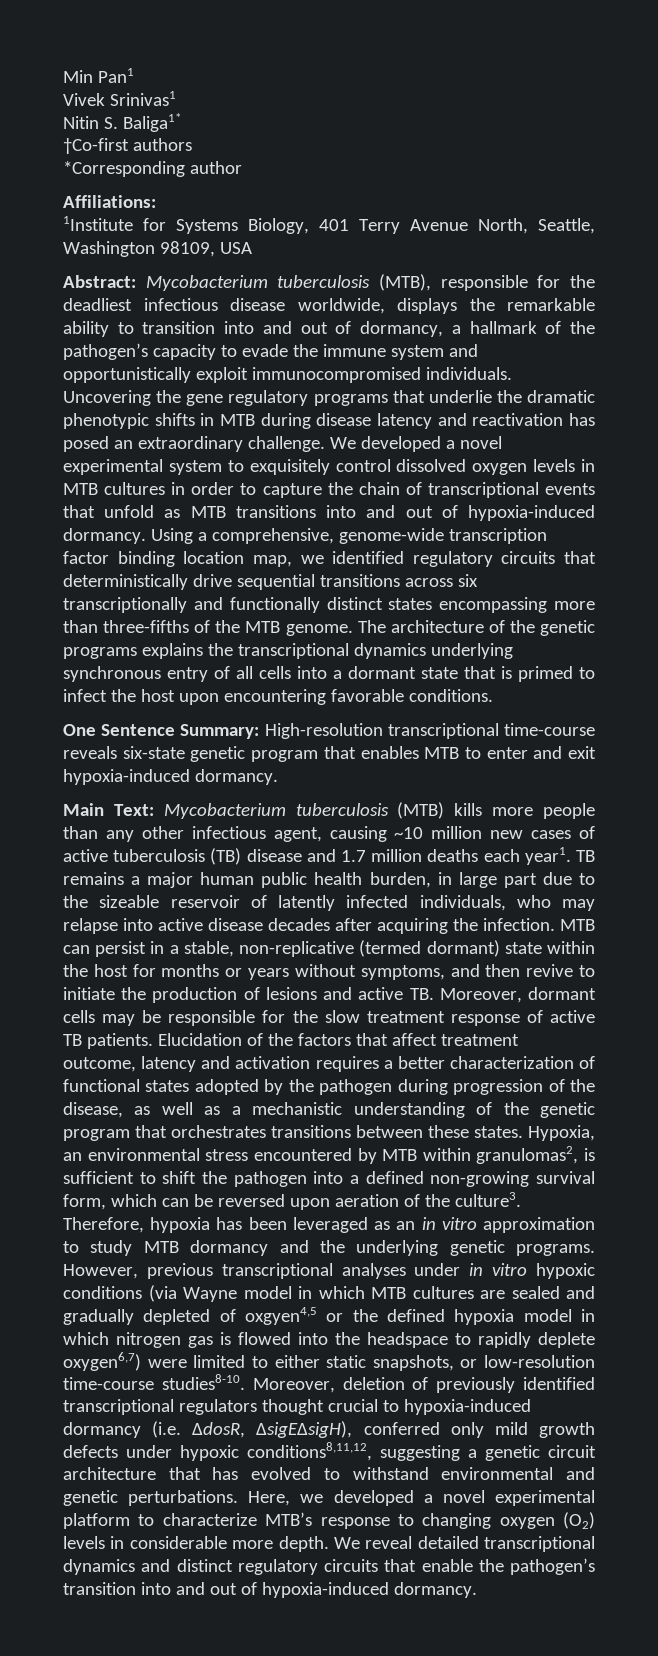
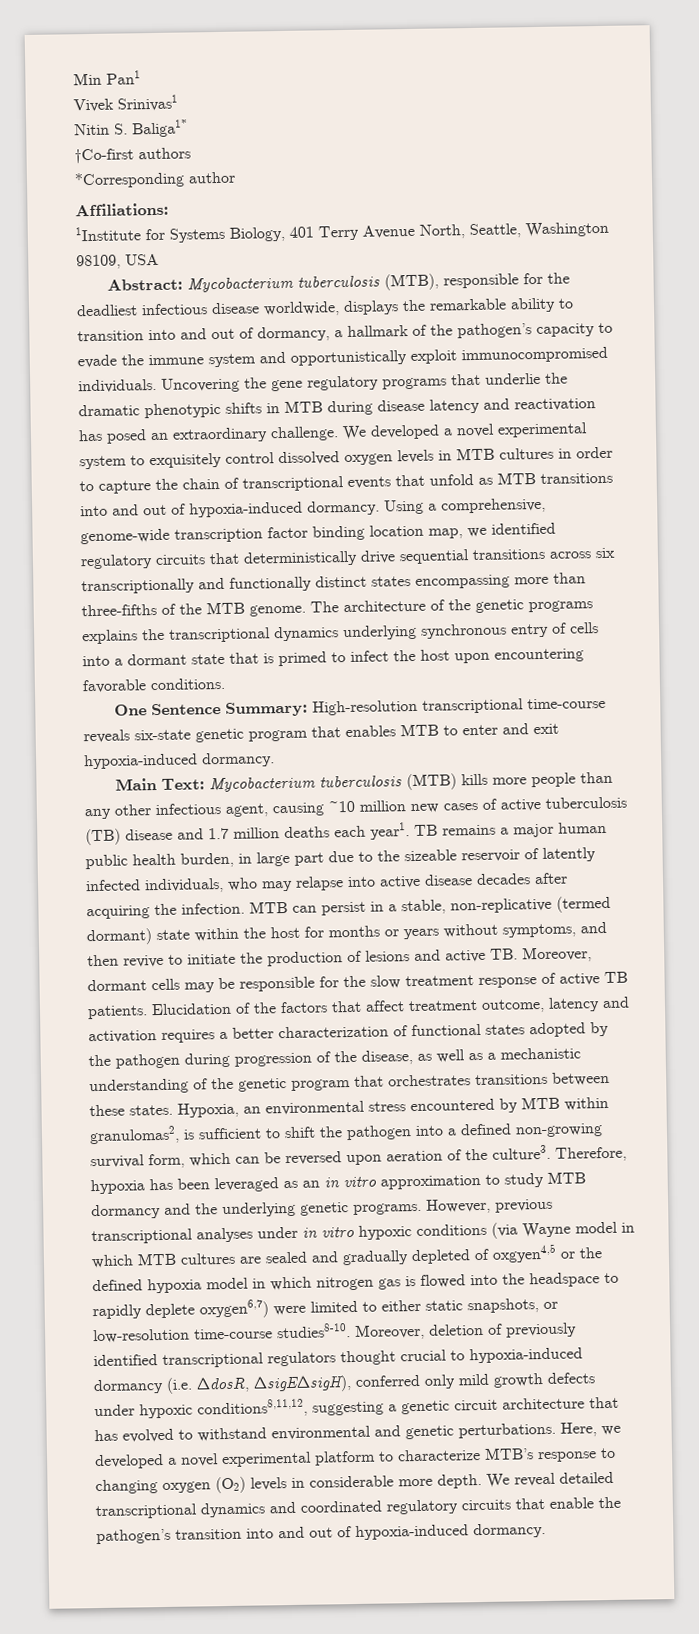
[236,666,253,679] all -> (567, 628) none
[176,1559,233,1572] distinct -> [300,1500,382,1513] coordinated

